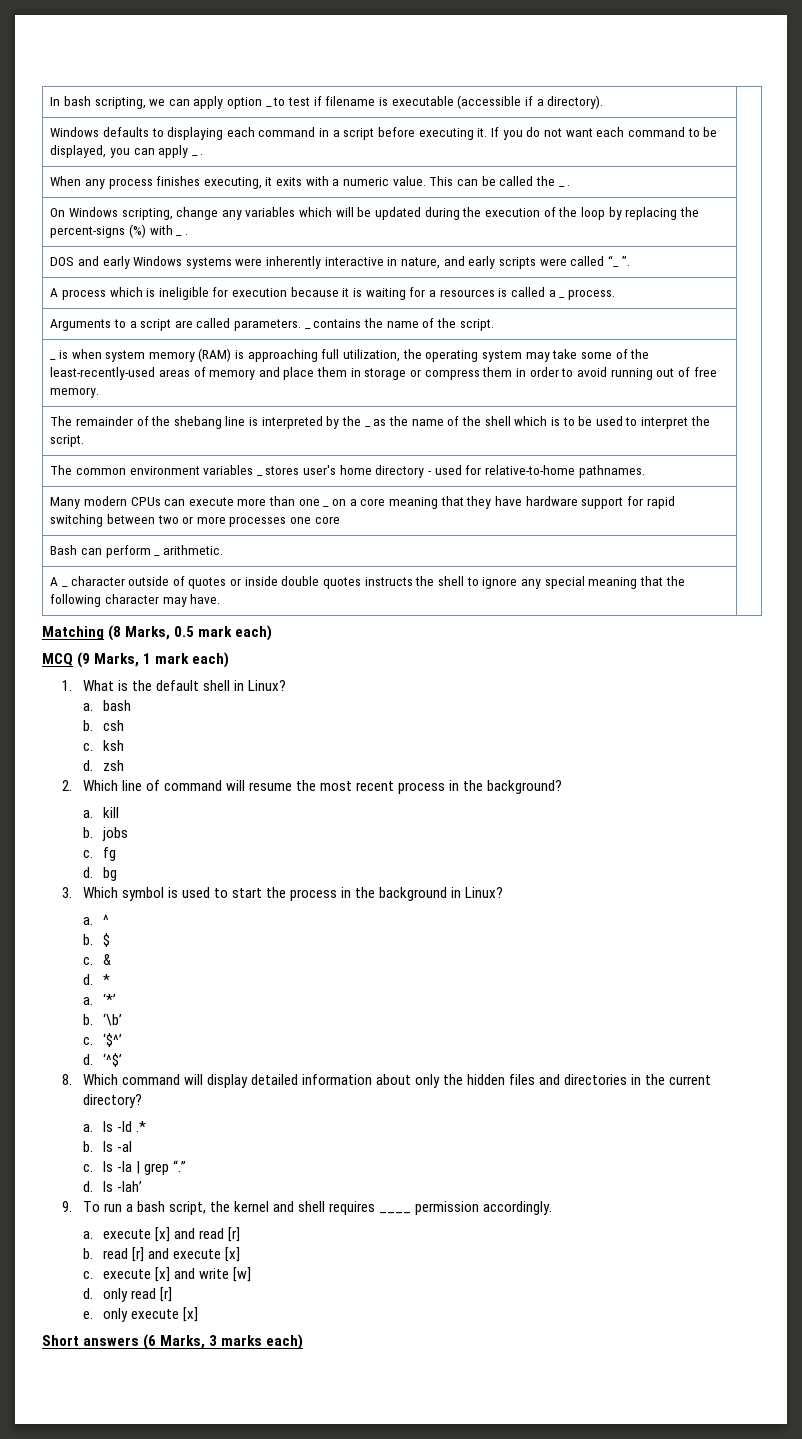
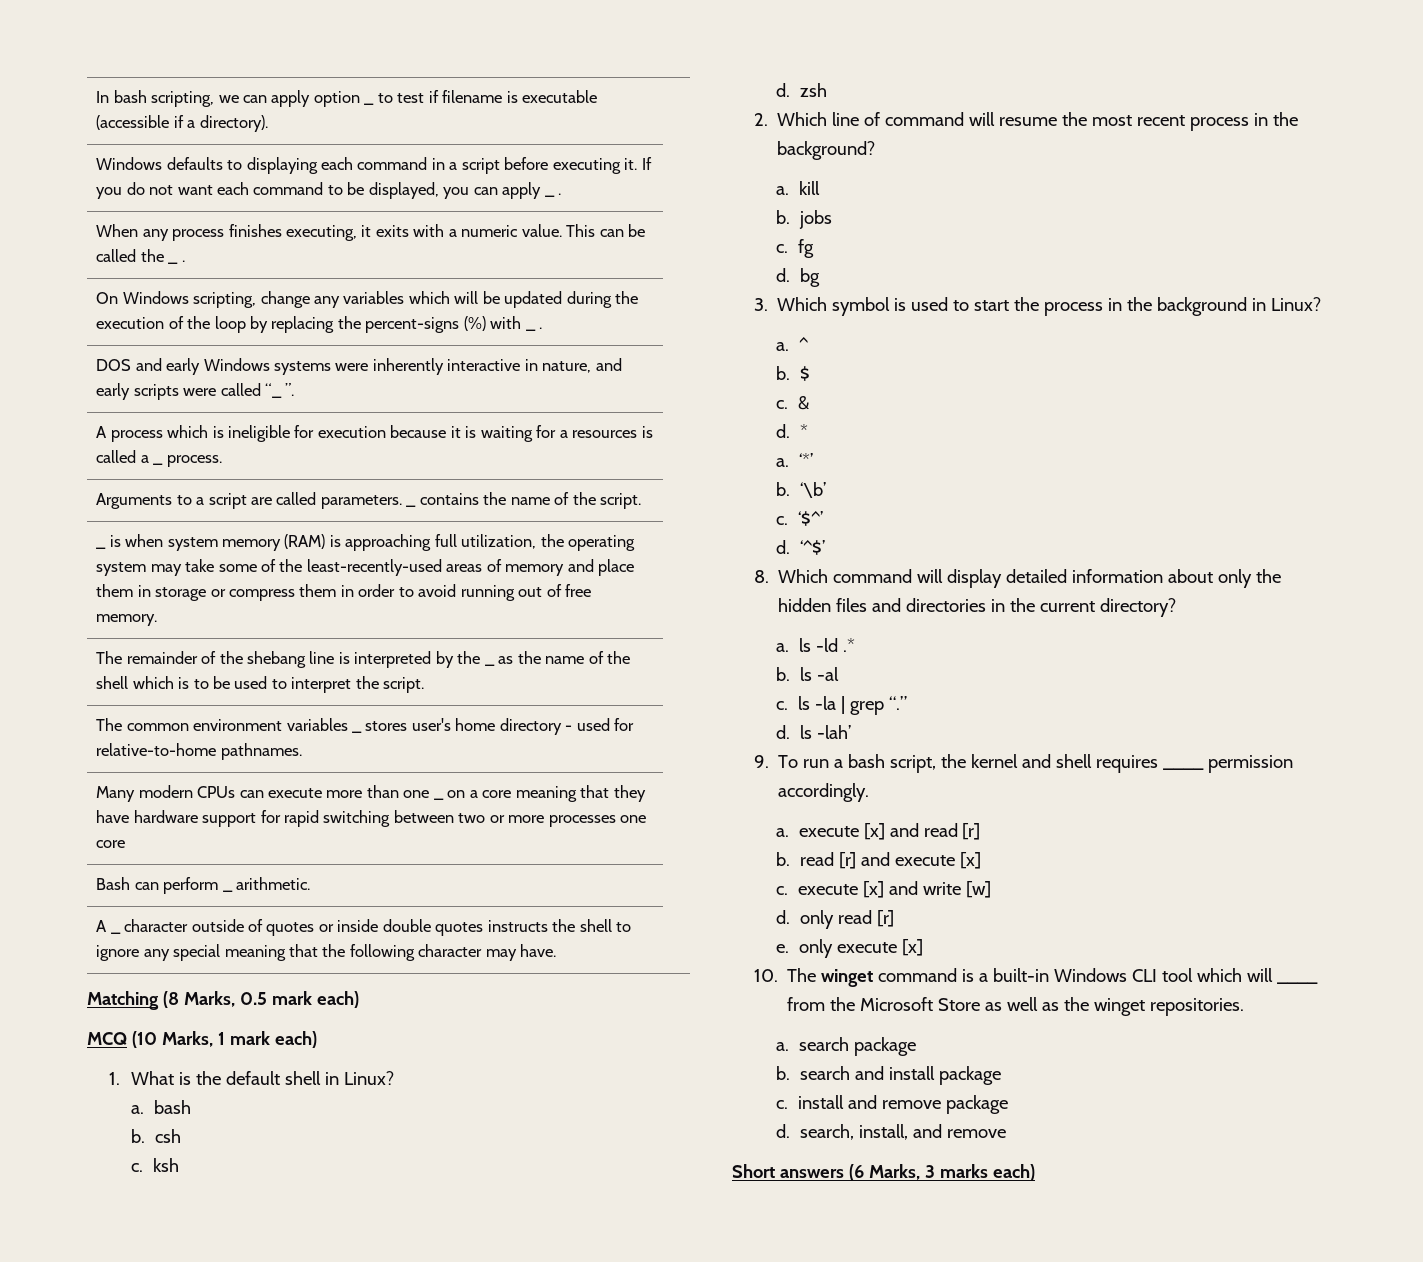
[77,652,91,668] (9 -> [131,1031,157,1048] (10
(198, 1314) none -> [754,968,1274,987] [1277,982,1319,984] [787,997,1245,1016] [776,1037,916,1056] [776,1066,1001,1085] [776,1095,1009,1114] [776,1124,1006,1140] // 10. The winget command is a built-in Windows CLI tool which will ____ from the Microsoft Store as well as the winget repositories. // a. search package // b. search and install package // c. install and remove package // d. search, install, and remove

